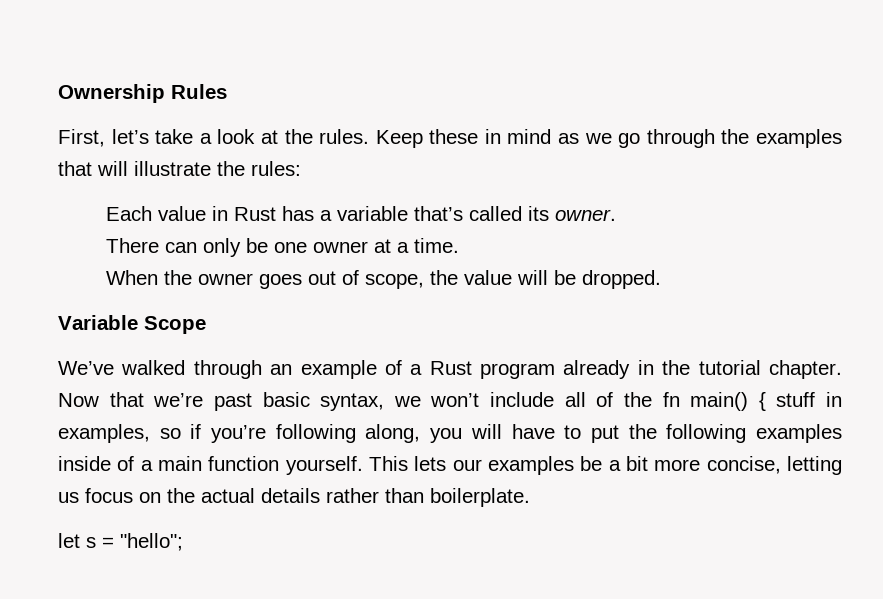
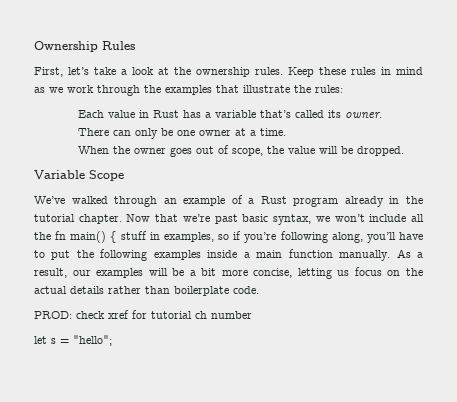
(313, 136) none -> [196,67,250,77] ownership
(479, 136) none -> [351,67,376,75] rules
[618,133,641,148] go -> [67,85,94,93] work
[97,161,128,176] will -> (239, 89) none
[596,392,614,407] of -> (425, 218) none
[430,424,502,443] you will -> [366,232,396,243] you’ll
[117,456,135,471] of -> (238, 254) none
[285,456,447,475] yourself. This lets -> [339,249,423,261] [34,268,67,278] manually. As a result,
(574, 465) none -> [148,268,168,276] will
[430,488,530,507] boilerplate. -> [174,286,259,296] [34,310,252,319] boilerplate code. // PROD: check xref for tutorial ch number

